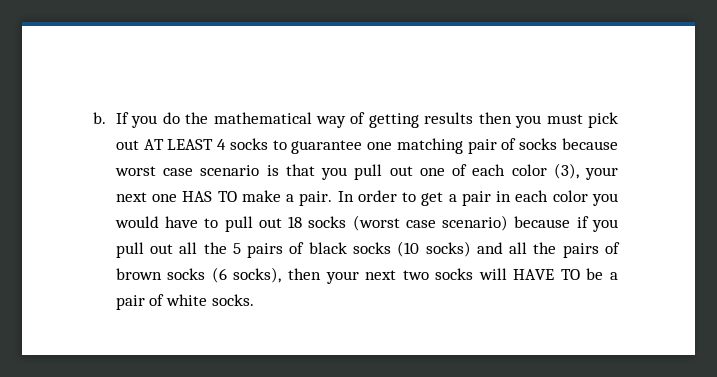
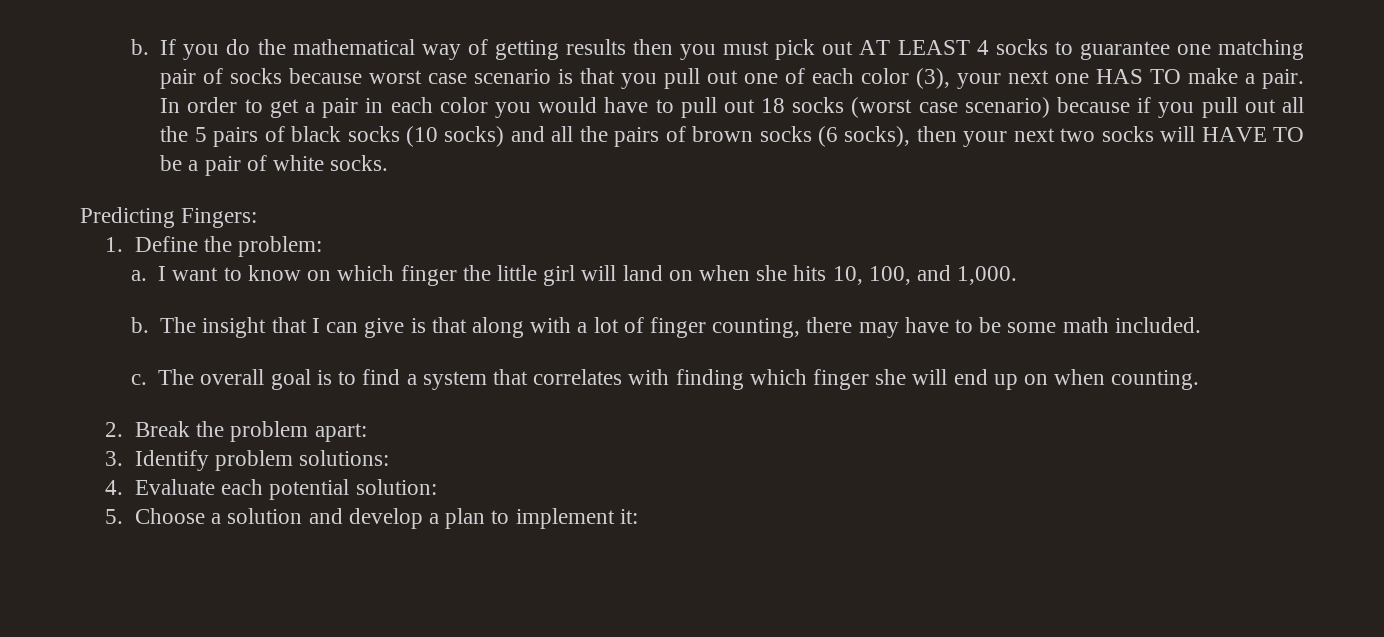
(254, 300) none -> [80,207,258,228] [105,236,323,257] [130,265,1018,286] [130,317,1201,338] [130,369,1200,390] [105,421,367,442] [105,450,390,471] [105,479,437,500] [105,508,638,529] // Predicting Fingers: // 1. Define the problem: // a. I want to know on which finger the little girl will land on when she hits 10, 100, and 1,000. // b. The insight that I can give is that along with a lot of finger counting, there may have to be some math included. // c. The overall goal is to find a system that correlates with finding which finger she will end up on when counting. // 2. Break the problem apart: // 3. Identify problem solutions: // 4. Evaluate each potential solution: // 5. Choose a solution and develop a plan to implement it:

